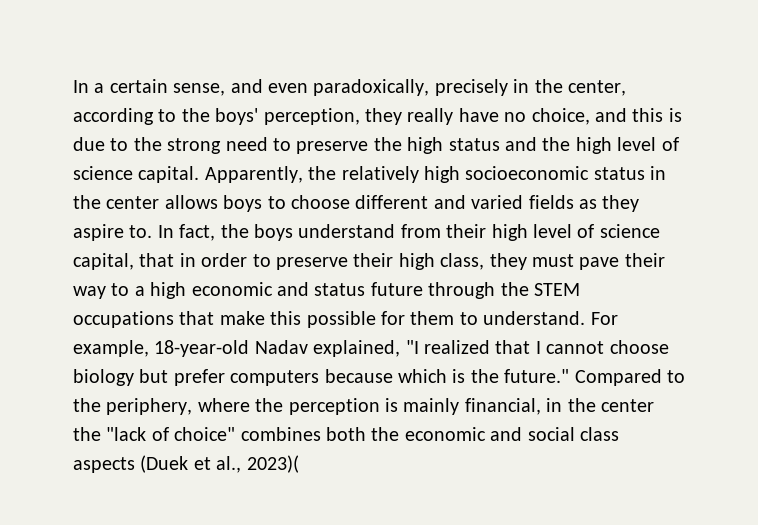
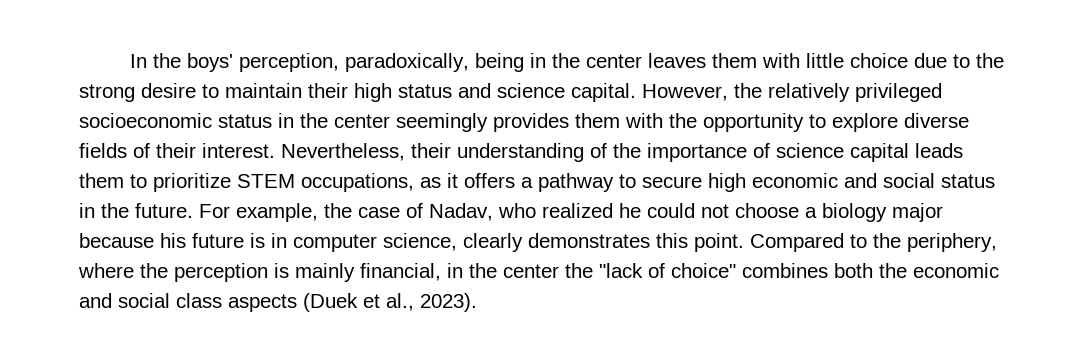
[73,79,626,96] [73,108,682,125] [73,137,679,154] In a certain sense, and even paradoxically, precisely in the center, according to the boys' perception, they really have no choice, and this is due to the strong need to preserve the high status and the high level of -> [129,53,1004,72] [79,83,491,102] In the boys' perception, paradoxically, being in the center leaves them with little choice due to the strong desire to maintain their high status and
[204,166,303,183] Apparently, -> [642,84,728,101] However,
[424,166,460,183] high -> [855,83,942,102] privileged
[164,195,640,212] [73,224,660,241] [73,253,665,270] [73,282,580,299] [73,311,618,328] [73,340,669,357] [73,369,570,386] allows boys to choose different and varied fields as they aspire to. In fact, the boys understand from their high level of science capital, that in order to preserve their high class, they must pave their way to a high economic and status future through the STEM occupations that make this possible for them to understand. For example, 18-year-old Nadav explained, "I realized that I cannot choose biology but prefer computers because which is the future." -> [396,113,969,132] [79,143,963,162] [79,173,995,192] [79,203,943,222] [79,233,744,252] seemingly provides them with the opportunity to explore diverse fields of their interest. Nevertheless, their understanding of the importance of science capital leads them to prioritize STEM occupations, as it offers a pathway to secure high economic and social status in the future. For example, the case of Nadav, who realized he could not choose a biology major because his future is in computer science, clearly demonstrates this point.
[246,455,299,473] 2023)( -> [420,293,477,312] 2023).

